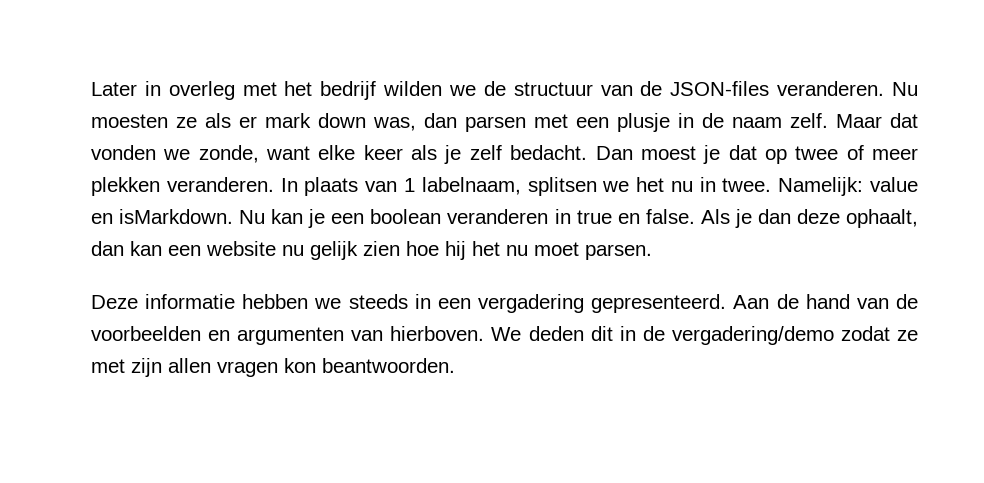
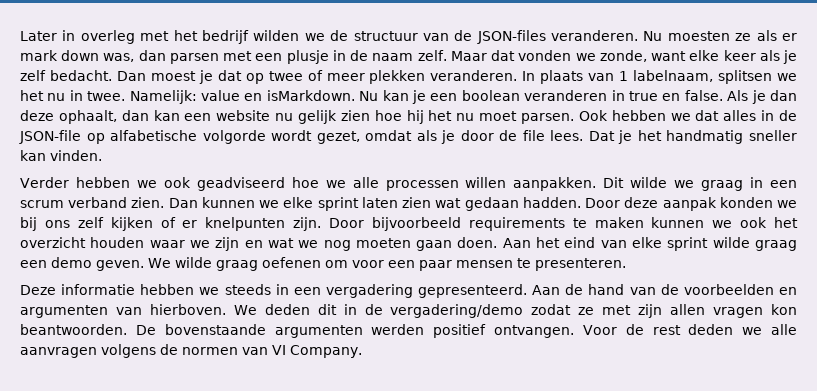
(652, 252) none -> [578,110,797,121] [19,130,797,144] [20,150,102,161] [20,177,797,191] [20,197,798,211] [20,217,798,231] [20,237,797,251] [20,257,626,271] Ook hebben we dat alles in de JSON-file op alfabetische volgorde wordt gezet, omdat als je door de file lees. Dat je het handmatig sneller kan vinden. // Verder hebben we ook geadviseerd hoe we alle processen willen aanpakken. Dit wilde we graag in een scrum verband zien. Dan kunnen we elke sprint laten zien wat gedaan hadden. Door deze aanpak konden we bij ons zelf kijken of er knelpunten zijn. Door bijvoorbeeld requirements te maken kunnen we ook het overzicht houden waar we zijn en wat we nog moeten gaan doen. Aan het eind van elke sprint wilde graag een demo geven. We wilde graag oefenen om voor een paar mensen te presenteren.
(455, 365) none -> [135,324,797,338] [20,344,362,358] De bovenstaande argumenten werden positief ontvangen. Voor de rest deden we alle aanvragen volgens de normen van VI Company.

